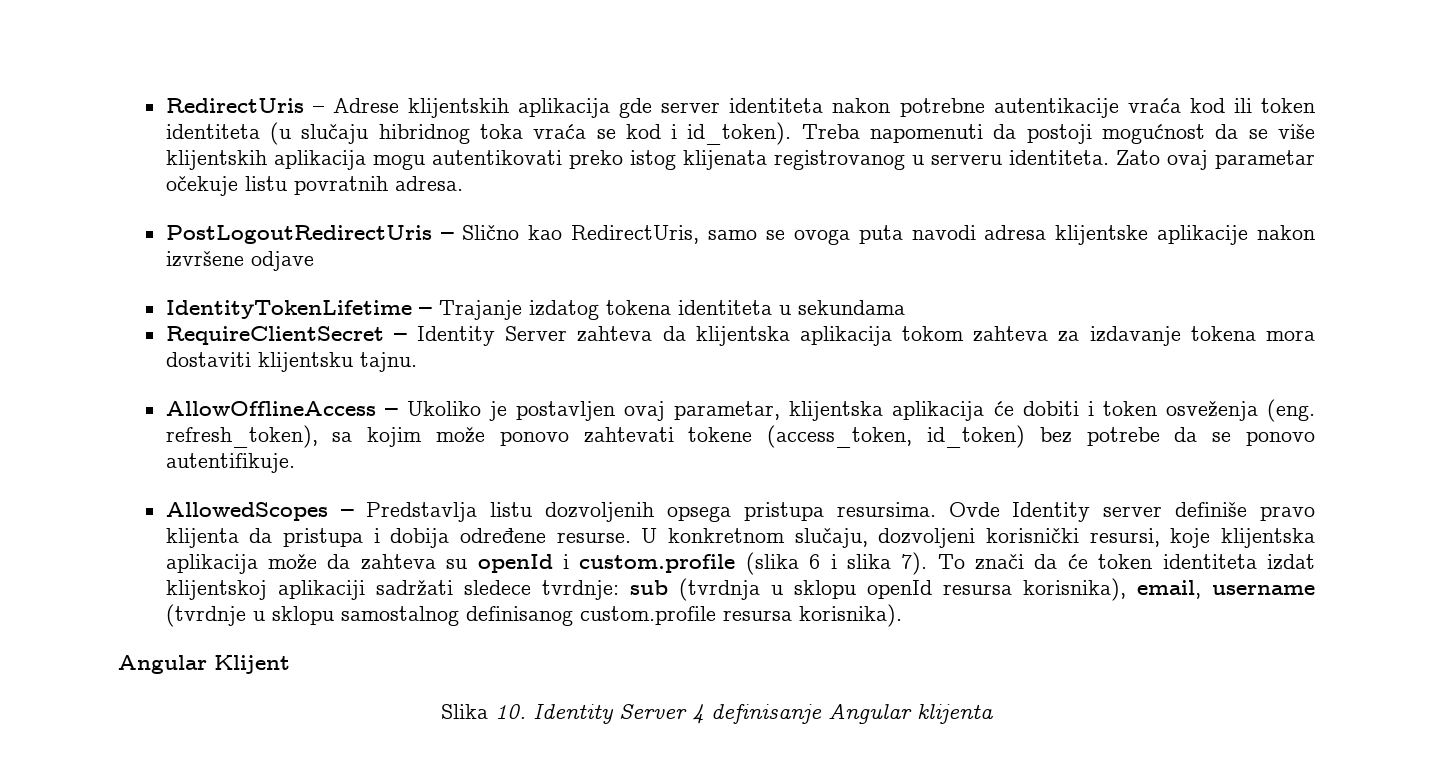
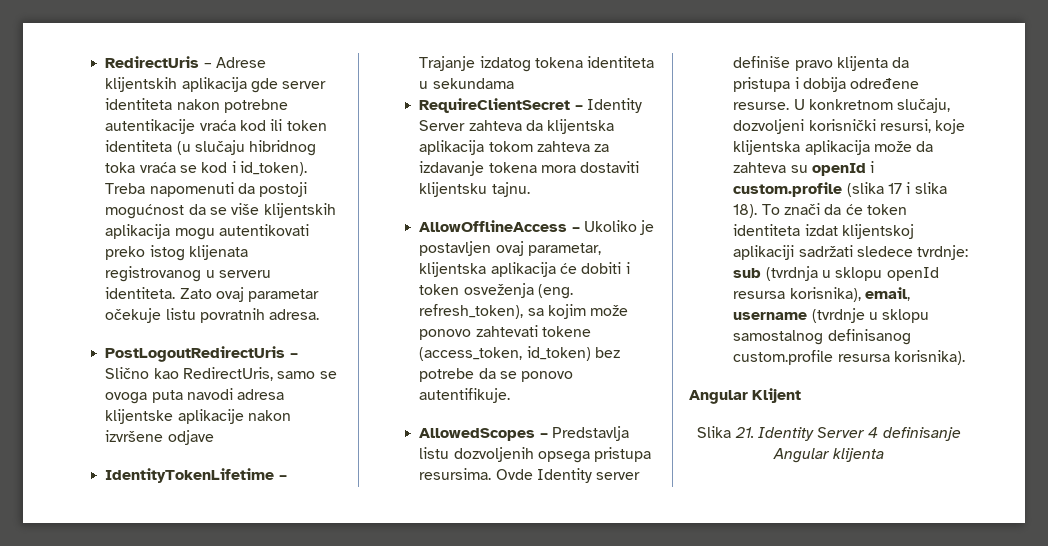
[809,554,821,569] 6 -> [887,183,902,194] 17
[901,552,928,575] 7). -> [733,204,758,218] 18).
[495,704,526,719] 10. -> [734,427,754,438] 21.

